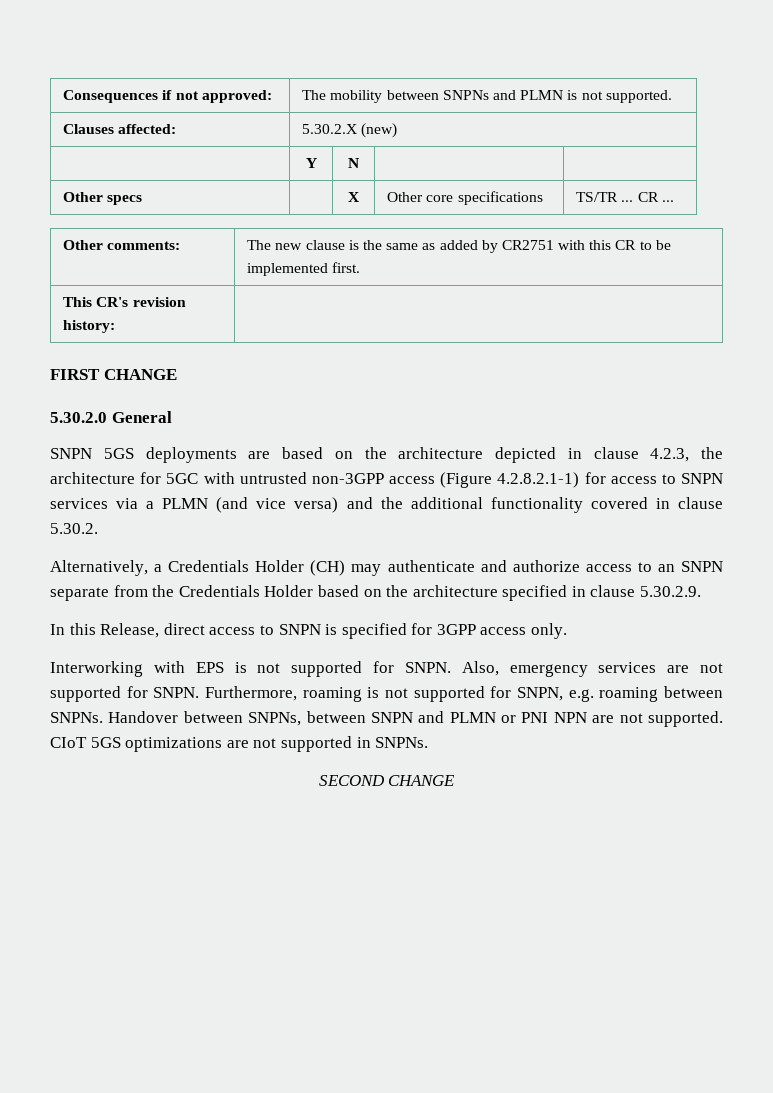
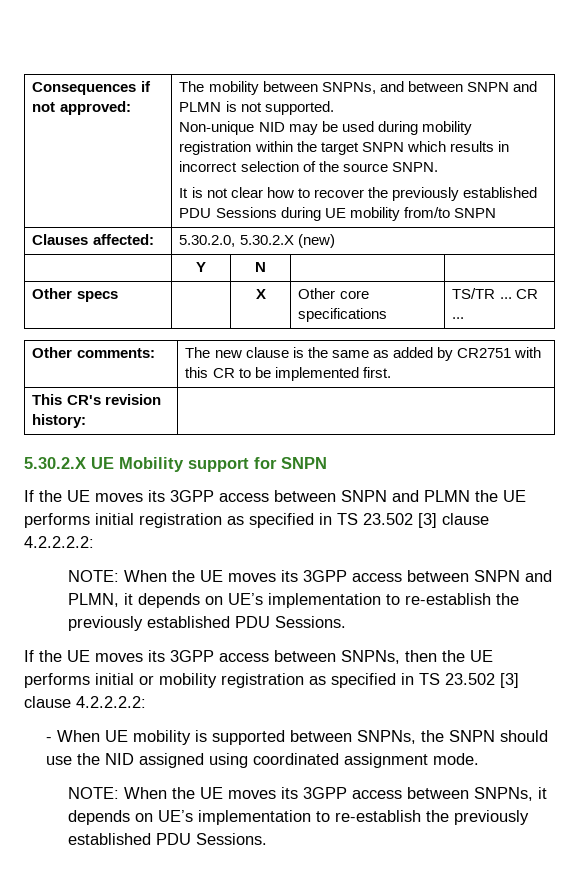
[442,90,489,100] SNPNs -> [321,81,509,94] SNPNs, and between SNPN
(672, 96) none -> [179,121,472,135] [179,141,509,155] [179,161,438,172] [179,187,537,201] [179,207,496,221] // Non-unique NID may be used during mobility registration within the target SNPN which results in incorrect selection of the source SNPN. // It is not clear how to recover the previously established PDU Sessions during UE mobility from/to SNPN
(177, 129) none -> [179,235,236,247] 5.30.2.0,
[50,369,177,380] [50,411,172,423] [50,447,723,463] [50,472,723,488] [50,497,723,513] [50,523,98,534] [50,560,723,576] [50,585,702,601] [50,623,568,639] [50,661,723,677] [50,686,723,702] [50,711,723,727] [50,736,429,752] [318,775,456,786] FIRST CHANGE // 5.30.2.0 General // SNPN 5GS deployments are based on the architecture depicted in clause 4.2.3, the architecture for 5GC with untrusted non-3GPP access (Figure 4.2.8.2.1-1) for access to SNPN services via a PLMN (and vice versa) and the additional functionality covered in clause 5.30.2. // Alternatively, a Credentials Holder (CH) may authenticate and authorize access to an SNPN separate from the Credentials Holder based on the architecture specified in clause 5.30.2.9. // In this Release, direct access to SNPN is specified for 3GPP access only. // Interworking with EPS is not supported for SNPN. Also, emergency services are not supported for SNPN. Furthermore, roaming is not supported for SNPN, e.g. roaming between SNPNs. Handover between SNPNs, between SNPN and PLMN or PNI NPN are not supported. CIoT 5GS optimizations are not supported in SNPNs. // SECOND CHANGE -> [24,457,327,472] [24,490,526,502] [24,513,489,528] [24,536,94,548] [68,570,553,582] [68,593,520,608] [68,616,347,631] [24,650,493,664] [24,673,519,688] [24,696,146,708] [46,730,549,745] [46,753,480,768] [68,787,548,801] [68,810,530,825] [68,833,268,845] 5.30.2.X UE Mobility support for SNPN // If the UE moves its 3GPP access between SNPN and PLMN the UE performs initial registration as specified in TS 23.502 [3] clause 4.2.2.2.2: // NOTE: When the UE moves its 3GPP access between SNPN and PLMN, it depends on UE’s implementation to re-establish the previously established PDU Sessions. // If the UE moves its 3GPP access between SNPNs, then the UE performs initial or mobility registration as specified in TS 23.502 [3] clause 4.2.2.2.2: // - When UE mobility is supported between SNPNs, the SNPN should use the NID assigned using coordinated assignment mode. // NOTE: When the UE moves its 3GPP access between SNPNs, it depends on UE’s implementation to re-establish the previously established PDU Sessions.

